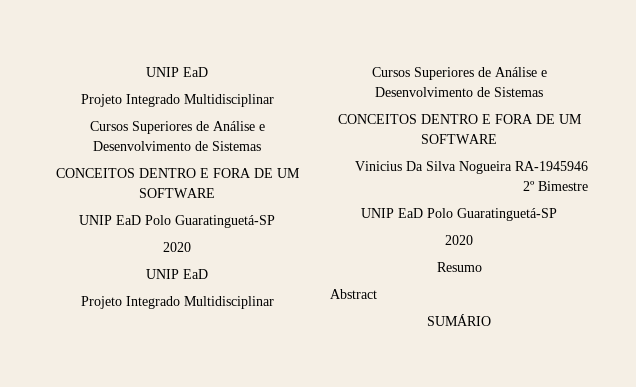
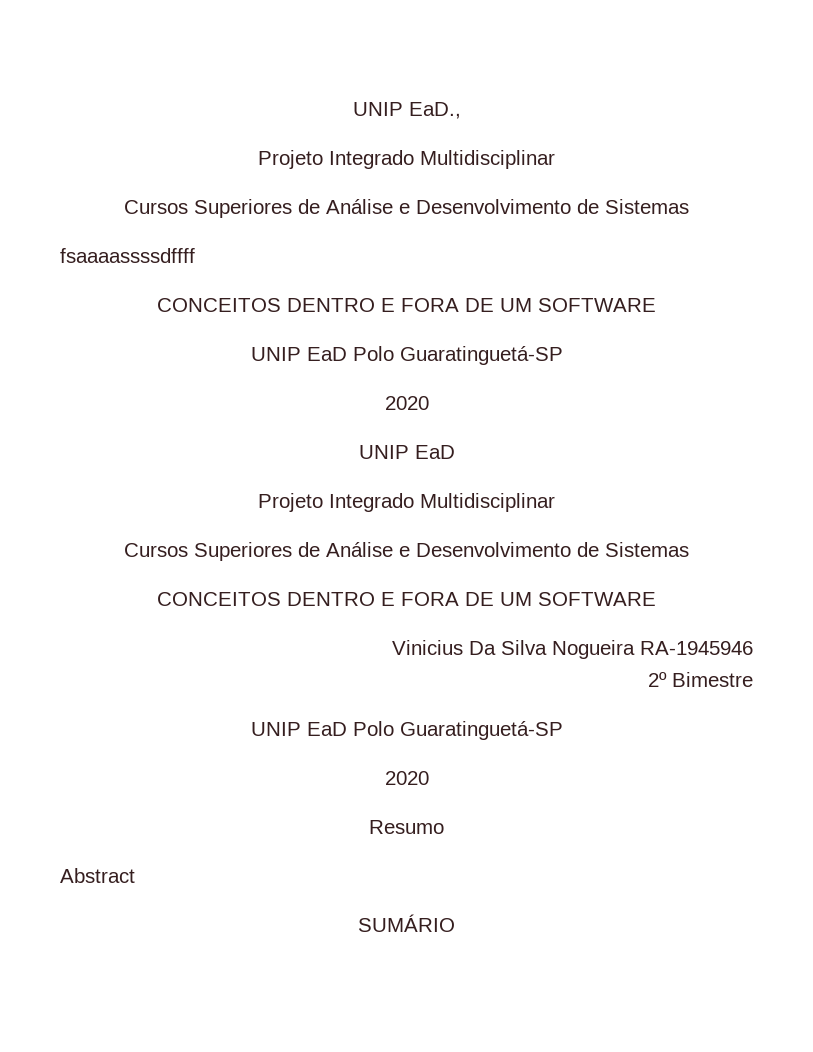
[146,67,208,77] UNIP EaD -> [352,102,461,119] UNIP EaD.,
(261, 146) none -> [60,248,195,263] // fsaaaassssdffff

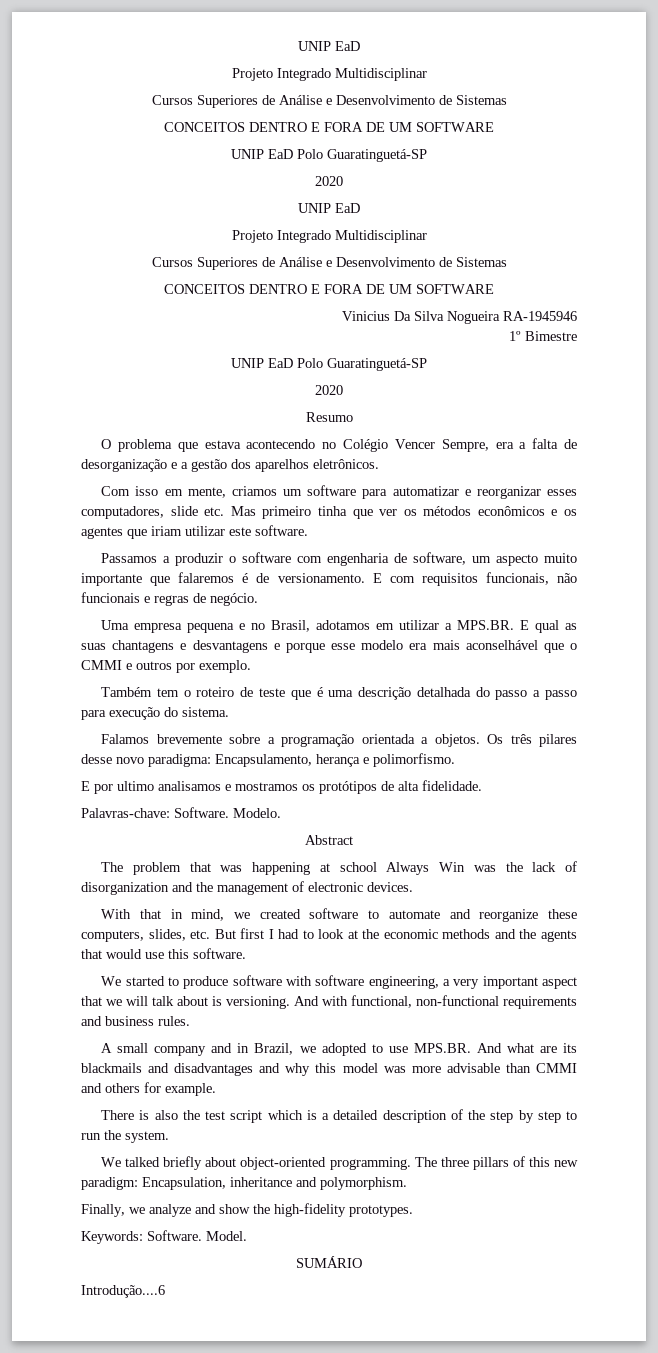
[352,102,461,119] UNIP EaD., -> [298,41,360,51] UNIP EaD
[60,248,195,263] // fsaaaassssdffff -> (507, 100) none
[648,672,667,687] 2º -> [509,331,521,341] 1º
[60,868,135,883] Abstract -> [101,438,577,452] [81,459,379,472] [101,485,577,499] [81,506,577,519] [81,525,308,539] [101,552,577,566] [81,572,578,586] [81,592,258,606] [101,620,577,633] [81,640,578,653] [81,660,251,673] [101,687,577,700] [81,707,229,720] [101,734,577,747] [81,753,455,767] [81,780,482,794] [81,807,281,818] [305,835,353,845] [101,861,577,875] [81,881,413,895] [101,908,577,922] [81,928,578,942] [81,948,246,959] [101,975,577,989] [81,995,577,1009] [81,1016,190,1026] [101,1043,578,1056] [81,1063,577,1076] [81,1082,216,1096] [101,1109,577,1123] [81,1130,169,1143] [101,1156,578,1170] [81,1177,407,1190] [81,1203,413,1217] [81,1230,247,1244] O problema que estava acontecendo no Colégio Vencer Sempre, era a falta de desorganização e a gestão dos aparelhos eletrônicos. // Com isso em mente, criamos um software para automatizar e reorganizar esses computadores, slide etc. Mas primeiro tinha que ver os métodos econômicos e os agentes que iriam utilizar este software. // Passamos a produzir o software com engenharia de software, um aspecto muito importante que falaremos é de versionamento. E com requisitos funcionais, não funcionais e regras de negócio. // Uma empresa pequena e no Brasil, adotamos em utilizar a MPS.BR. E qual as suas chantagens e desvantagens e porque esse modelo era mais aconselhável que o CMMI e outros por exemplo. // Também tem o roteiro de teste que é uma descrição detalhada do passo a passo para execução do sistema. // Falamos brevemente sobre a programação orientada a objetos. Os três pilares desse novo paradigma: Encapsulamento, herança e polimorfismo. // E por ultimo analisamos e mostramos os protótipos de alta fidelidade. // Palavras-chave: Software. Modelo. // Abstract // The problem that was happening at school Always Win was the lack of disorganization and the management of electronic devices. // With that in mind, we created software to automate and reorganize these computers, slides, etc. But first I had to look at the economic methods and the agents that would use this software. // We started to produce software with software engineering, a very important aspect that we will talk about is versioning. And with functional, non-functional requirements and business rules. // A small company and in Brazil, we adopted to use MPS.BR. And what are its blackmails and disadvantages and why this model was more advisable than CMMI and others for example. // There is also the test script which is a detailed description of the step by step to run the system. // We talked briefly about object-oriented programming. The three pillars of this new paradigm: Encapsulation, inheritance and polymorphism. // Finally, we analyze and show the high-fidelity prototypes. // Keywords: Software. Model.
(455, 923) none -> [81,1285,165,1298] // Introdução....6

